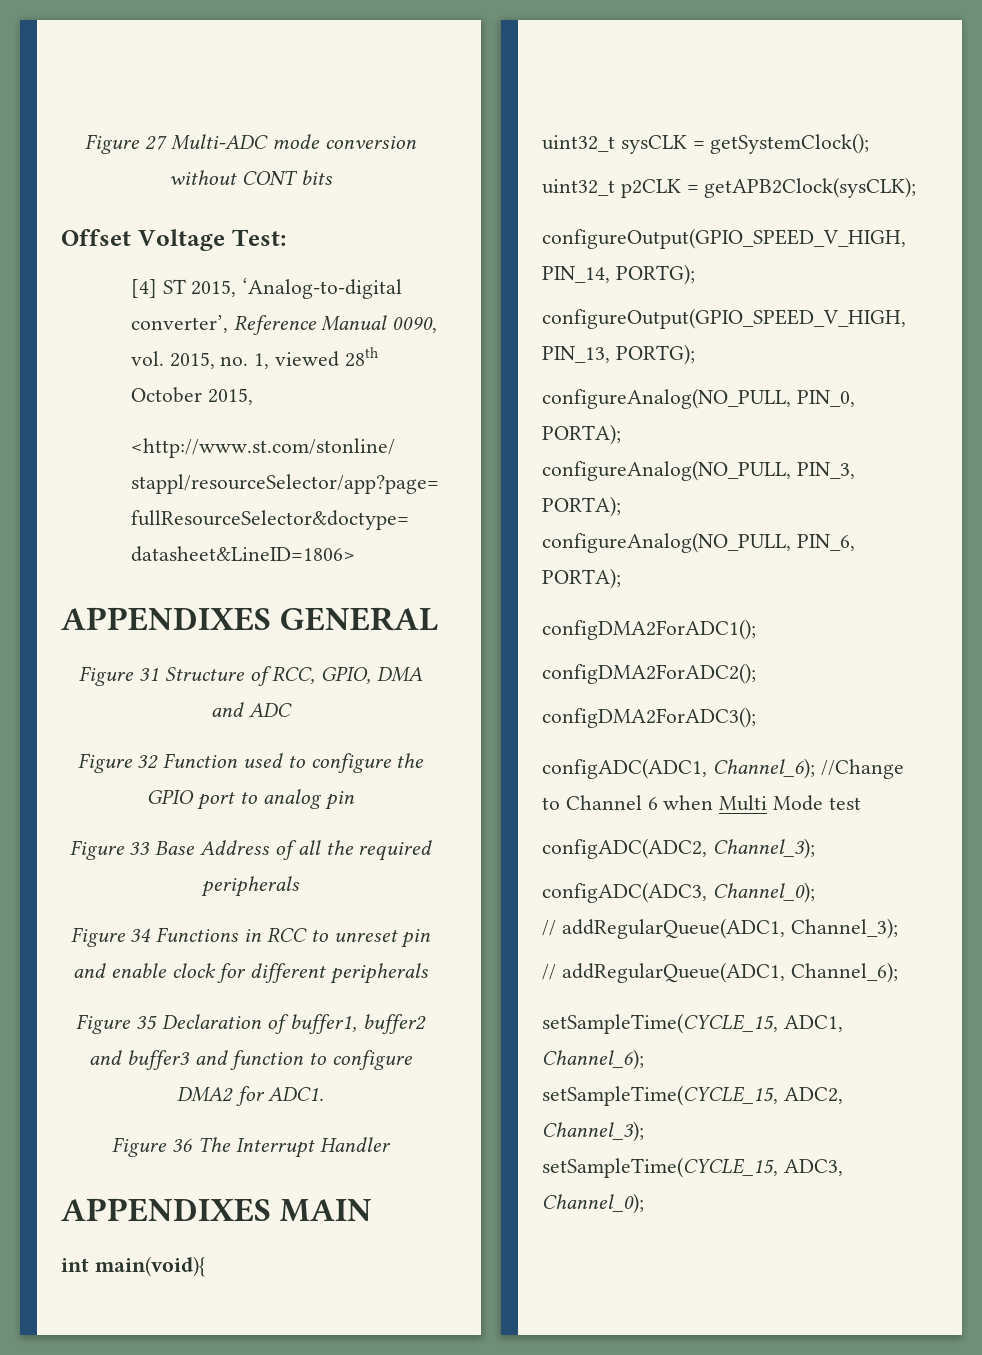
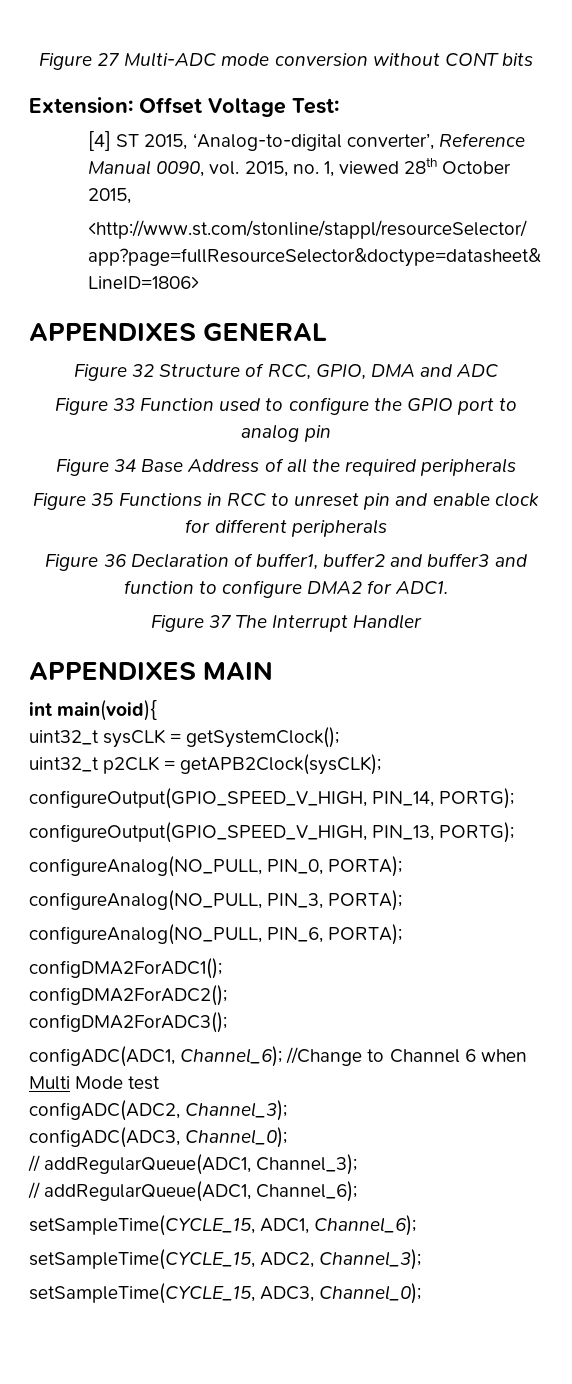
(333, 177) none -> [29,97,133,114] Extension:
[138,667,159,681] 31 -> [132,364,155,377] 32
[137,755,159,769] 32 -> [113,398,136,411] 33
[129,842,151,855] 33 -> [114,459,137,472] 34
[130,928,152,942] 34 -> [91,493,114,506] 35
[136,1015,158,1030] 35 -> [103,554,127,567] 36
[172,1138,194,1152] 36 -> [208,615,232,628] 37

